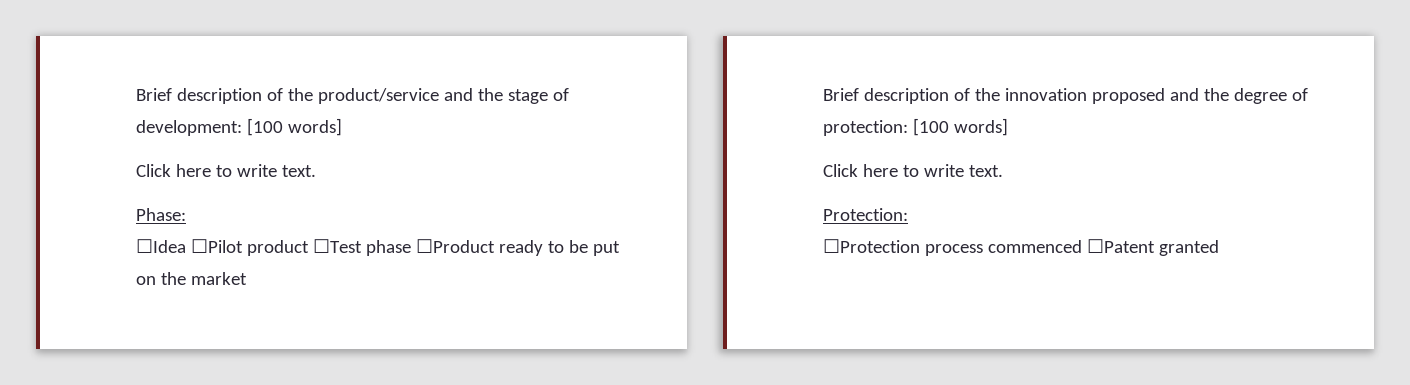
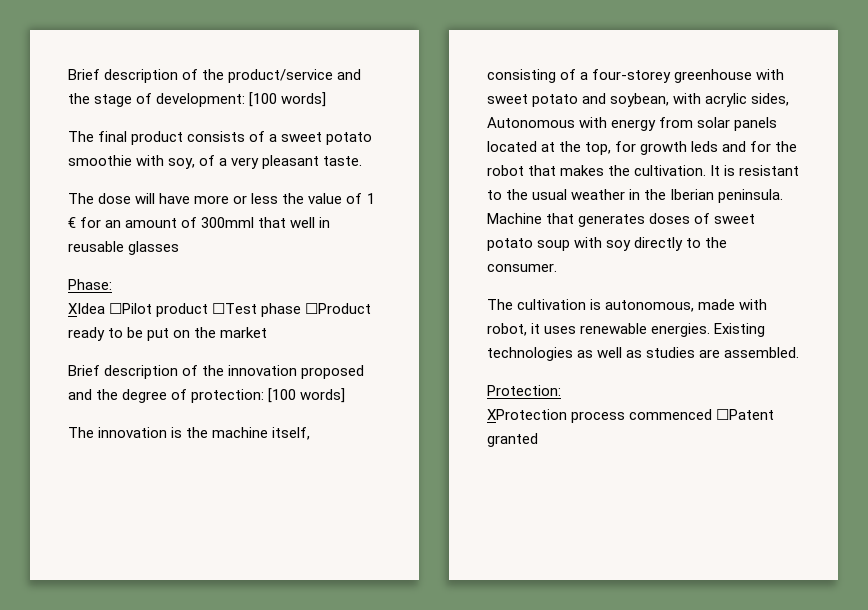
[136,164,316,177] Click here to write text. -> [68,131,373,145] [68,155,363,169] [68,193,375,204] [68,217,331,228] [68,241,180,255] The final product consists of a sweet potato smoothie with soy, of a very pleasant taste. // The dose will have more or less the value of 1 € for an amount of 300mml that well in reusable glasses
[136,239,186,253] ☐Idea -> [68,303,105,314] XIdea
[823,164,1003,177] Click here to write text. -> [68,427,311,440] [487,69,785,83] [487,93,790,107] [487,117,778,131] [487,141,798,155] [487,165,800,176] [487,189,784,203] [487,213,756,227] [487,237,728,251] [487,263,557,272] [487,299,768,312] [487,323,766,337] [487,347,800,361] The innovation is the machine itself, consisting of a four-storey greenhouse with sweet potato and soybean, with acrylic sides, Autonomous with energy from solar panels located at the top, for growth leds and for the robot that makes the cultivation. It is resistant to the usual weather in the Iberian peninsula. Machine that generates doses of sweet potato soup with soy directly to the consumer. // The cultivation is autonomous, made with robot, it uses renewable energies. Existing technologies as well as studies are assembled.
[823,239,920,253] ☐Protection -> [487,409,567,420] XProtection

